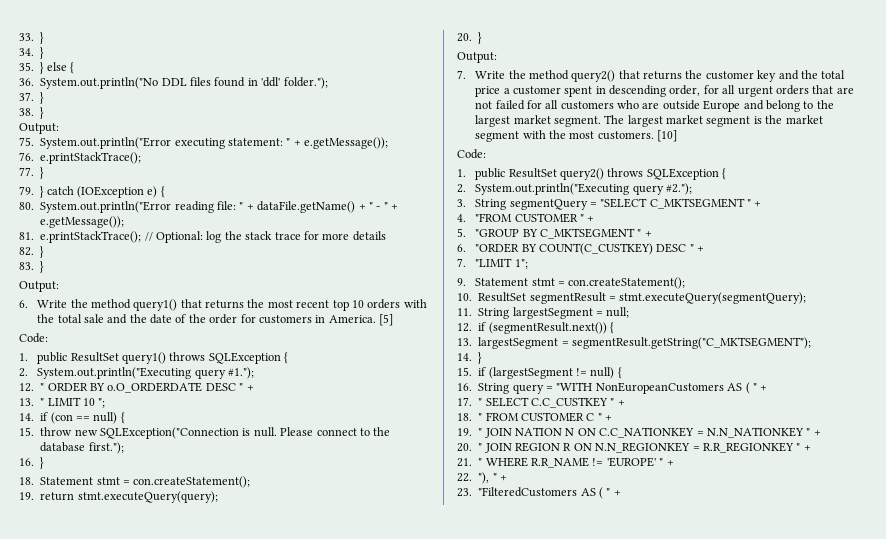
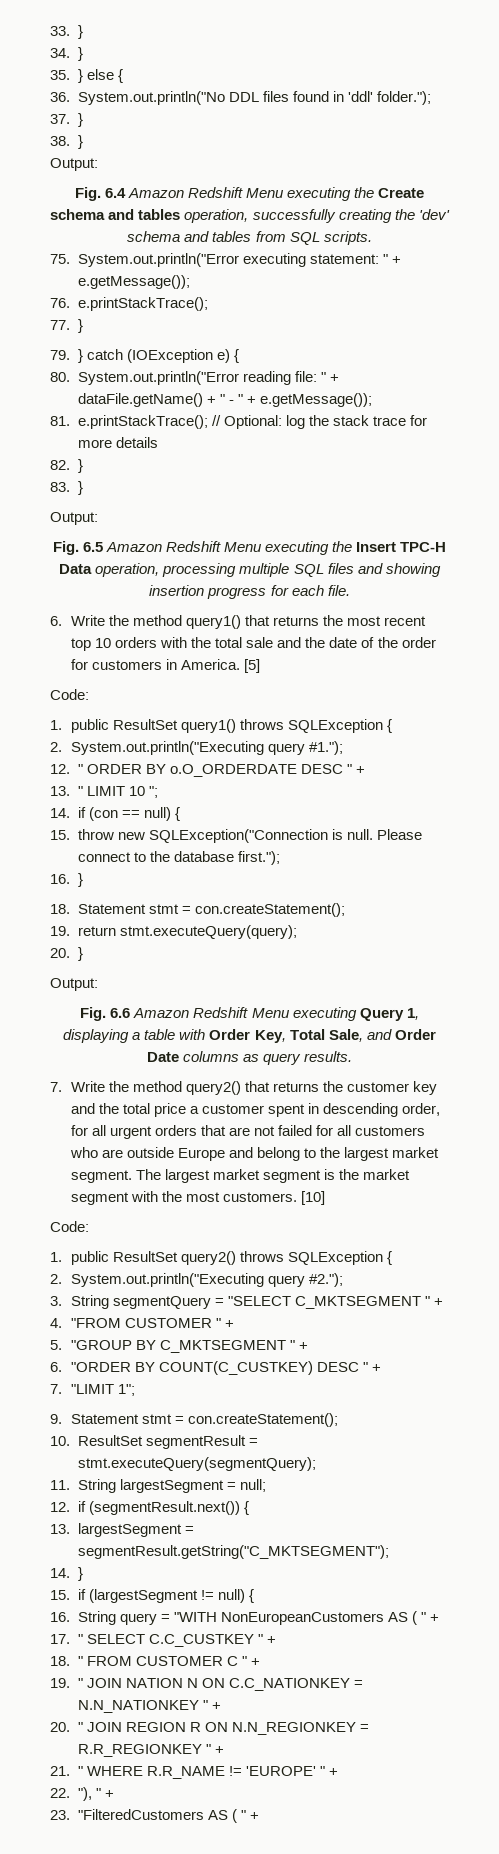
(59, 128) none -> [74,187,425,201] [50,209,450,223] [127,231,372,245] // Fig. 6.4 Amazon Redshift Menu executing the Create schema and tables operation, successfully creating the 'dev' schema and tables from SQL scripts.
(59, 286) none -> [52,541,447,555] [59,563,441,577] [149,585,350,599] // Fig. 6.5 Amazon Redshift Menu executing the Insert TPC-H Data operation, processing multiple SQL files and showing insertion progress for each file.
(497, 57) none -> [80,1007,419,1021] [63,1029,436,1043] [146,1051,353,1065] // Fig. 6.6 Amazon Redshift Menu executing Query 1, displaying a table with Order Key, Total Sale, and Order Date columns as query results.

